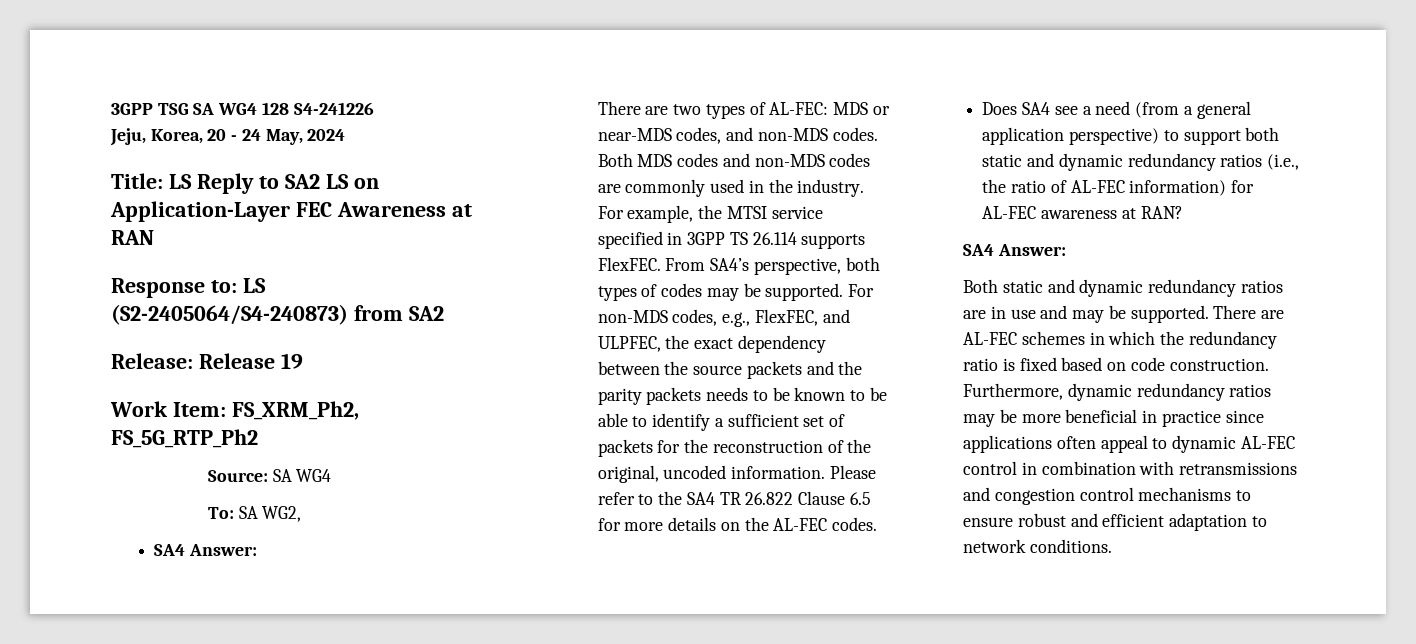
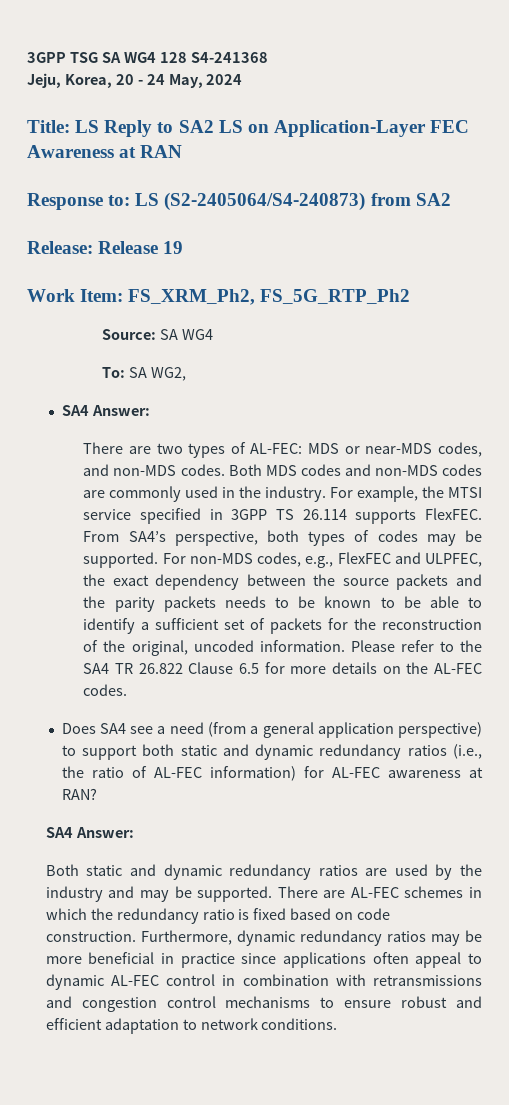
[293,102,374,115] S4-241226 -> [190,52,268,63] S4-241368
[754,309,818,326] FlexFEC, -> [337,552,391,564] FlexFEC
[990,306,1036,319] in use -> [394,864,483,880] [45,886,103,902] used by the industry

